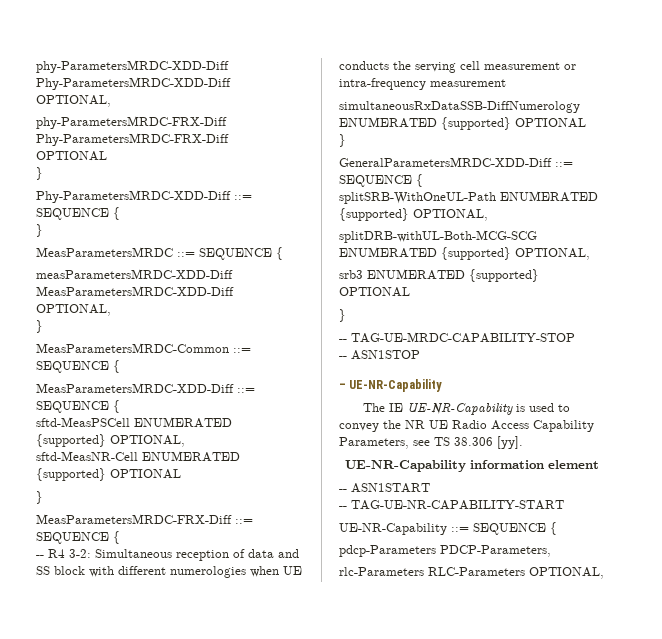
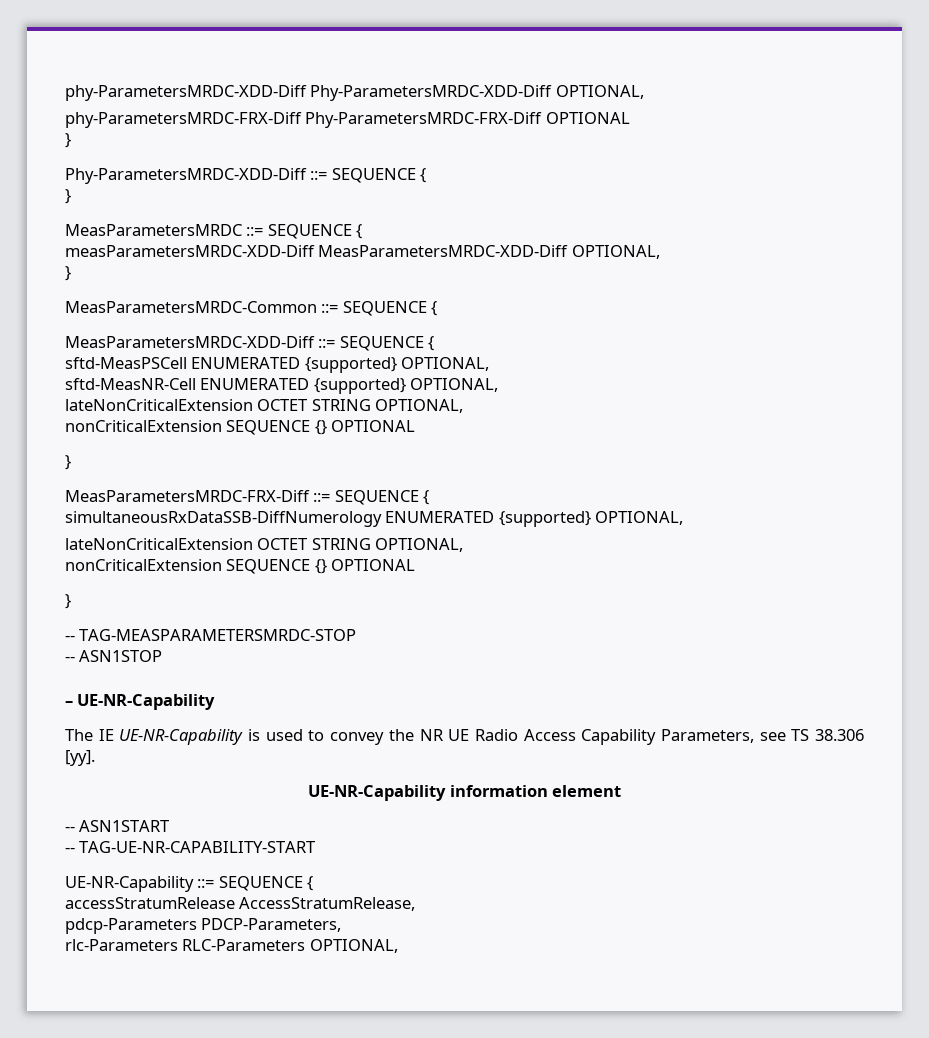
(106, 474) none -> [410,378,499,392] [65,399,464,413] [65,420,327,435] OPTIONAL, // lateNonCriticalExtension OCTET STRING OPTIONAL, // nonCriticalExtension SEQUENCE {}
[36,549,299,561] [36,566,302,578] [339,61,576,73] [339,78,506,90] [339,101,580,113] [339,117,586,130] [339,134,346,147] [339,157,573,167] [339,174,423,187] [339,191,598,204] [339,208,488,221] [339,230,537,243] [339,247,590,260] [339,269,539,282] -- R4 3-2: Simultaneous reception of data and SS block with different numerologies when UE conducts the serving cell measurement or intra-frequency measurement // simultaneousRxDataSSB-DiffNumerology ENUMERATED {supported} OPTIONAL // } // GeneralParametersMRDC-XDD-Diff ::= SEQUENCE { // splitSRB-WithOneUL-Path ENUMERATED {supported} OPTIONAL, // splitDRB-withUL-Both-MCG-SCG ENUMERATED {supported} OPTIONAL, // srb3 ENUMERATED {supported} -> [65,511,684,527] [65,538,464,552] [65,559,327,574] simultaneousRxDataSSB-DiffNumerology ENUMERATED {supported} OPTIONAL, // lateNonCriticalExtension OCTET STRING OPTIONAL, // nonCriticalExtension SEQUENCE {}
[351,332,575,343] TAG-UE-MRDC-CAPABILITY-STOP -> [79,629,357,641] TAG-MEASPARAMETERSMRDC-STOP
(557, 528) none -> [65,897,416,911] // accessStratumRelease AccessStratumRelease,

